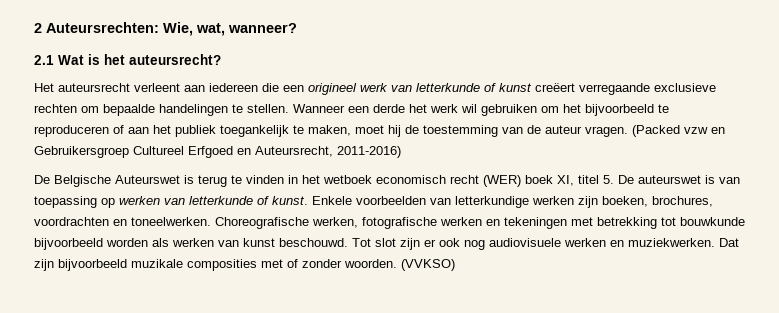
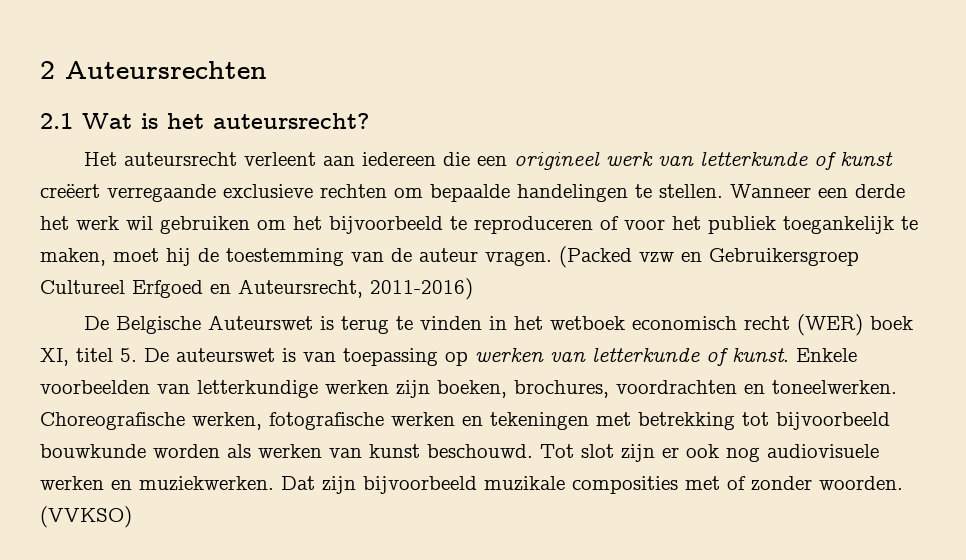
[46,22,297,36] Auteursrechten: Wie, wat, wanneer? -> [65,61,267,79] Auteursrechten
[128,127,149,134] aan -> [624,219,665,230] voor
[680,217,745,226] [34,238,103,250] bouwkunde bijvoorbeeld -> [776,412,890,430] [40,444,146,458] bijvoorbeeld bouwkunde

